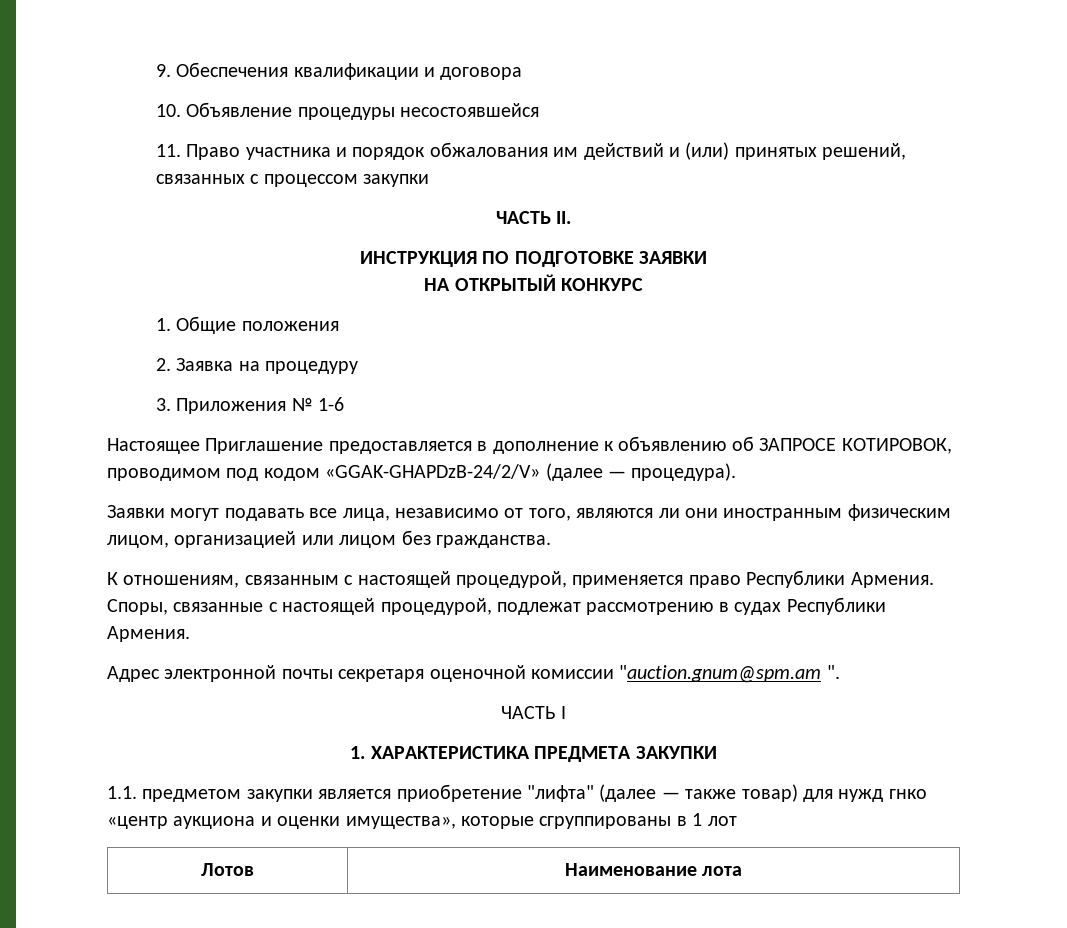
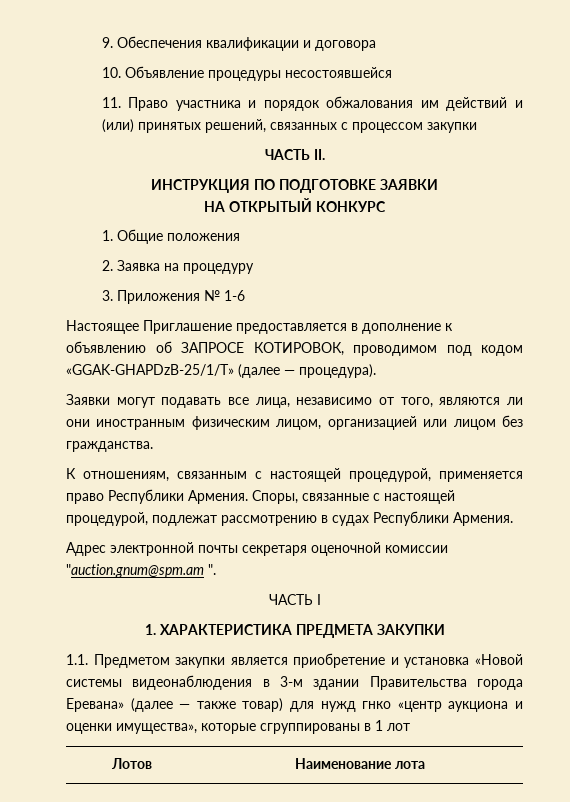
[325,464,541,479] «GGAK-GHAPDzB-24/2/V» -> [66,364,234,376] «GGAK-GHAPDzB-25/1/T»
[142,789,242,802] предметом -> [93,654,170,668] Предметом
[527,785,594,802] "лифта" -> [390,654,523,668] [66,675,523,690] [66,698,124,712] и установка «Новой системы видеонаблюдения в 3-м здании Правительства города Еревана»

